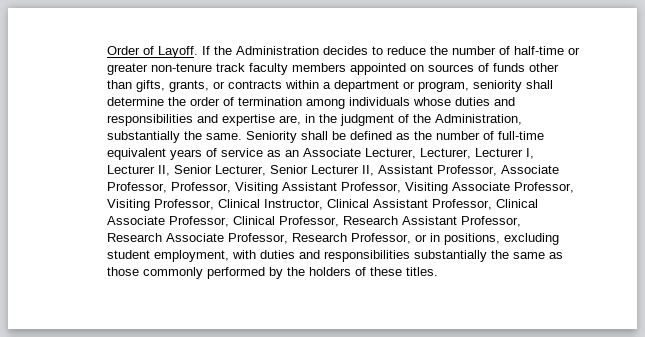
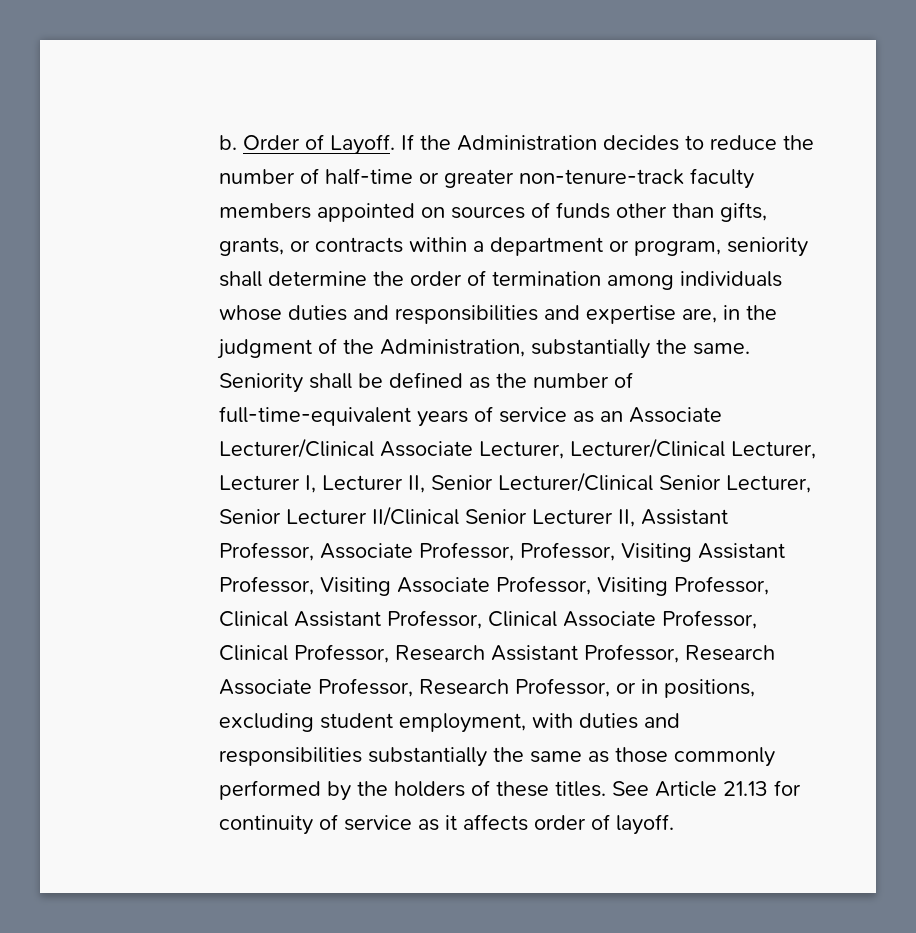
(107, 50) none -> [219,135,238,150] b.
[151,63,246,72] non-tenure track -> [519,169,685,185] non-tenure-track
[498,131,545,140] [107,148,167,160] full-time equivalent -> [219,406,412,426] full-time-equivalent
[365,148,417,159] Lecturer, -> [219,438,726,459] Lecturer/Clinical Associate Lecturer, Lecturer/Clinical
(213, 169) none -> [498,472,722,492] Lecturer/Clinical Senior
(360, 169) none -> [372,506,614,526] II/Clinical Senior Lecturer
[264,199,370,210] Instructor, Clinical -> (289, 619) none
(439, 271) none -> [612,780,802,797] [219,814,675,835] See Article 21.13 for continuity of service as it affects order of layoff.

